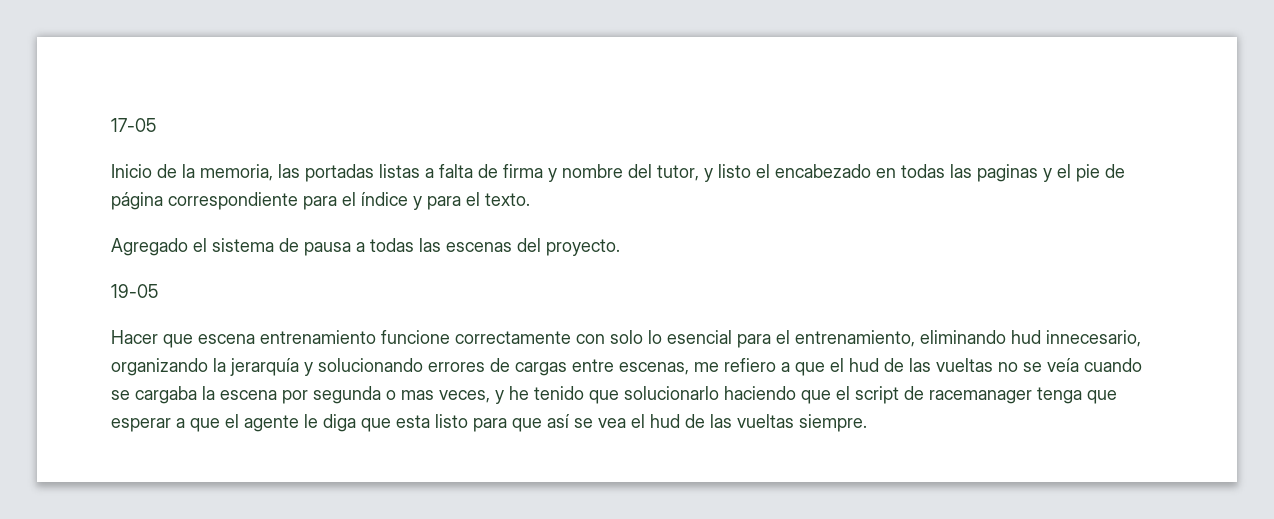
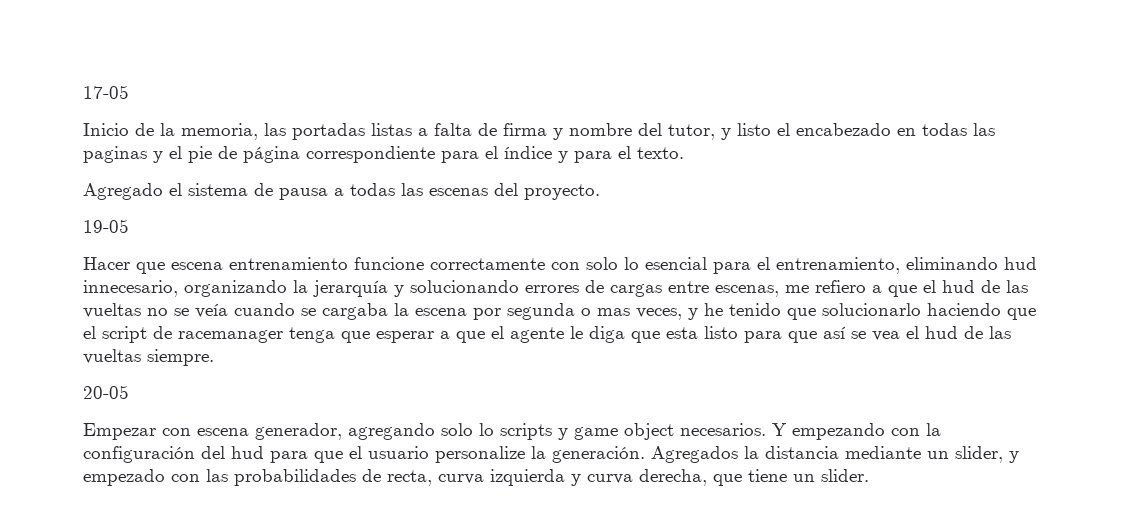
(867, 423) none -> [83,385,129,399] [83,423,941,440] [83,446,1019,463] [83,469,869,486] // 20-05 // Empezar con escena generador, agregando solo lo scripts y game object necesarios. Y empezando con la configuración del hud para que el usuario personalize la generación. Agregados la distancia mediante un slider, y empezado con las probabilidades de recta, curva izquierda y curva derecha, que tiene un slider.

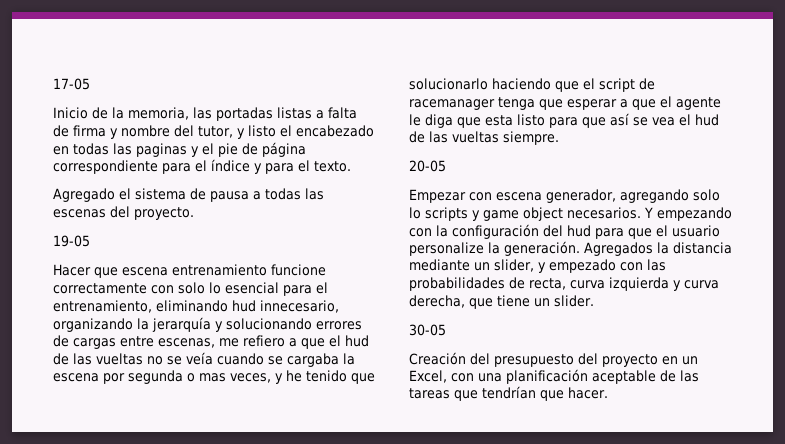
(869, 475) none -> [409,324,446,336] [409,352,698,367] [409,369,699,384] [409,386,608,401] // 30-05 // Creación del presupuesto del proyecto en un Excel, con una planificación aceptable de las tareas que tendrían que hacer.

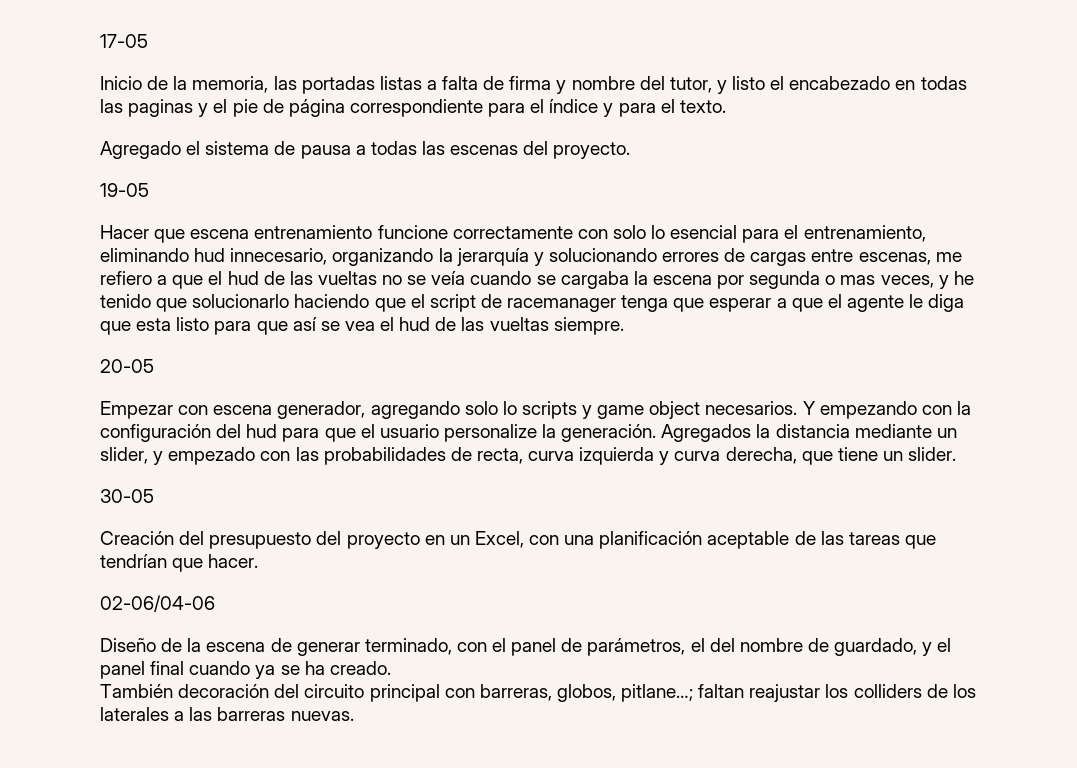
(608, 393) none -> [100,595,215,612] [100,638,952,656] [100,661,391,679] [100,684,976,702] [100,707,354,721] // 02-06/04-06 // Diseño de la escena de generar terminado, con el panel de parámetros, el del nombre de guardado, y el panel final cuando ya se ha creado. // También decoración del circuito principal con barreras, globos, pitlane…; faltan reajustar los colliders de los laterales a las barreras nuevas.

